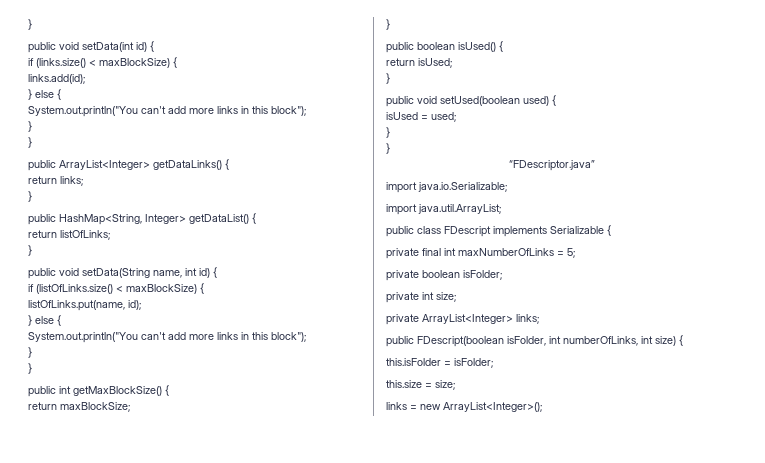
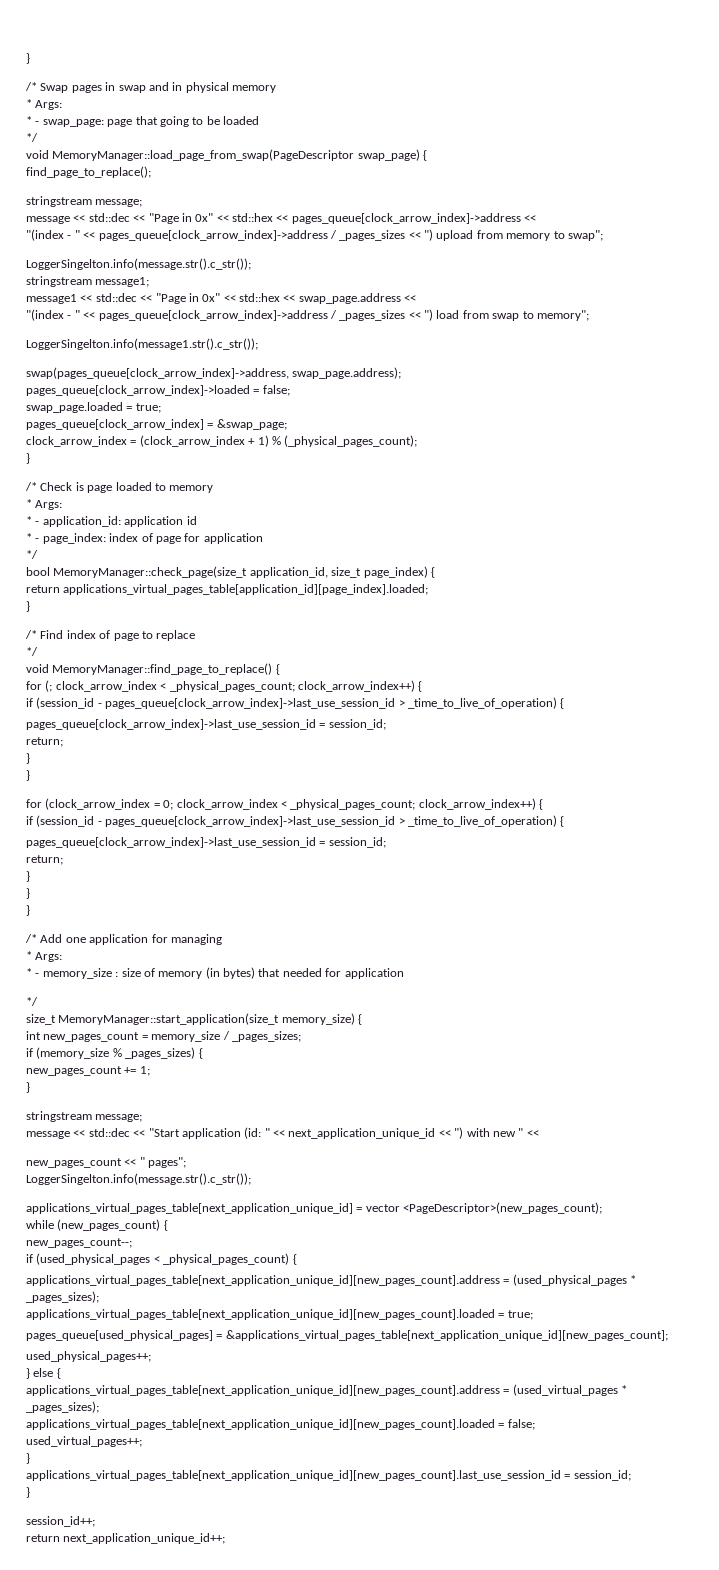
[28,19,32,30] [28,41,154,53] [28,57,177,68] [28,74,85,84] [28,89,61,100] [28,106,306,117] [28,121,32,132] [28,137,32,148] [28,159,229,171] [28,176,83,186] [28,191,32,202] [28,213,256,225] [28,230,110,240] [28,245,32,256] [28,267,217,279] [28,283,204,294] [28,300,141,311] [28,315,61,326] [28,332,306,343] [28,347,32,358] [28,363,32,374] [28,385,169,397] [28,402,130,412] [386,19,390,30] [386,41,503,53] [386,58,452,68] [386,73,390,84] [386,95,556,107] [386,112,456,122] [386,127,390,138] [386,143,390,154] [509,160,595,171] [386,182,507,193] [386,204,501,215] [386,225,611,237] [386,248,575,259] [386,270,502,281] [386,292,456,303] [386,314,539,325] [386,335,683,347] [386,358,493,368] [386,380,455,390] [386,402,542,412] } // public void setData(int id) { // if (links.size() < maxBlockSize) { // links.add(id); // } else { // System.out.println("You can't add more links in this block"); // } // } // public ArrayList<Integer> getDataLinks() { // return links; // } // public HashMap<String, Integer> getDataList() { // return listOfLinks; // } // public void setData(String name, int id) { // if (listOfLinks.size() < maxBlockSize) { // listOfLinks.put(name, id); // } else { // System.out.println("You can't add more links in this block"); // } // } // public int getMaxBlockSize() { // return maxBlockSize; // } // public boolean isUsed() { // return isUsed; // } // public void setUsed(boolean used) { // isUsed = used; // } // } // “FDescriptor.java” // import java.io.Serializable; // import java.util.ArrayList; // public class FDescript implements Serializable { // private final int maxNumberOfLinks = 5; // private boolean isFolder; // private int size; // private ArrayList<Integer> links; // public FDescript(boolean isFolder, int numberOfLinks, int size) { // this.isFolder = isFolder; // this.size = size; // links = new ArrayList<Integer>(); -> [26,53,30,64] [25,82,276,93] [26,99,63,110] [26,116,259,127] [26,133,38,142] [26,149,428,161] [26,166,151,178] [26,196,143,207] [26,213,537,224] [26,229,603,241] [26,258,251,270] [26,276,150,287] [26,293,417,304] [26,309,589,321] [26,338,258,350] [26,367,402,379] [26,385,290,396] [26,402,161,413] [26,419,287,430] [26,435,418,447] [26,453,30,464] [25,482,214,493] [26,499,63,510] [26,516,197,527] [26,533,263,544] [26,550,38,559] [26,566,435,578] [26,584,429,595] [26,601,30,612] [25,630,196,641] [26,647,38,656] [26,663,280,675] [26,680,423,692] [26,697,565,709] [26,719,386,730] [26,737,63,747] [26,753,30,764] [26,770,30,781] [26,798,543,810] [26,815,565,827] [26,837,386,848] [26,855,63,865] [26,871,30,882] [26,888,30,899] [26,905,30,916] [25,934,222,945] [26,951,63,962] [26,967,404,979] [26,997,38,1006] [26,1013,363,1025] [26,1031,301,1042] [26,1047,203,1059] [26,1066,150,1076] [26,1082,30,1093] [26,1111,143,1122] [26,1127,539,1139] [26,1157,187,1168] [26,1173,251,1185] [26,1202,603,1214] [26,1219,168,1231] [26,1238,132,1248] [26,1253,297,1265] [26,1274,637,1286] [26,1291,99,1303] [26,1309,533,1320] [26,1330,668,1341] [26,1351,151,1362] [26,1368,61,1379] [26,1384,628,1396] [26,1401,99,1413] [26,1419,535,1430] [26,1436,142,1447] [26,1453,30,1464] [26,1470,631,1481] [26,1487,30,1498] [26,1516,95,1527] [26,1533,226,1544] } // /* Swap pages in swap and in physical memory // * Args: // * - swap_page: page that going to be loaded // */ // void MemoryManager::load_page_from_swap(PageDescriptor swap_page) { // find_page_to_replace(); // stringstream message; // message << std::dec << "Page in 0x" << std::hex << pages_queue[clock_arrow_index]->address << // "(index - " << pages_queue[clock_arrow_index]->address / _pages_sizes << ") upload from memory to swap"; // LoggerSingelton.info(message.str().c_str()); // stringstream message1; // message1 << std::dec << "Page in 0x" << std::hex << swap_page.address << // "(index - " << pages_queue[clock_arrow_index]->address / _pages_sizes << ") load from swap to memory"; // LoggerSingelton.info(message1.str().c_str()); // swap(pages_queue[clock_arrow_index]->address, swap_page.address); // pages_queue[clock_arrow_index]->loaded = false; // swap_page.loaded = true; // pages_queue[clock_arrow_index] = &swap_page; // clock_arrow_index = (clock_arrow_index + 1) % (_physical_pages_count); // } // /* Check is page loaded to memory // * Args: // * - application_id: application id // * - page_index: index of page for application // */ // bool MemoryManager::check_page(size_t application_id, size_t page_index) { // return applications_virtual_pages_table[application_id][page_index].loaded; // } // /* Find index of page to replace // */ // void MemoryManager::find_page_to_replace() { // for (; clock_arrow_index < _physical_pages_count; clock_arrow_index++) { // if (session_id - pages_queue[clock_arrow_index]->last_use_session_id > _time_to_live_of_operation) { // pages_queue[clock_arrow_index]->last_use_session_id = session_id; // return; // } // } // for (clock_arrow_index = 0; clock_arrow_index < _physical_pages_count; clock_arrow_index++) { // if (session_id - pages_queue[clock_arrow_index]->last_use_session_id > _time_to_live_of_operation) { // pages_queue[clock_arrow_index]->last_use_session_id = session_id; // return; // } // } // } // /* Add one application for managing // * Args: // * - memory_size : size of memory (in bytes) that needed for application // */ // size_t MemoryManager::start_application(size_t memory_size) { // int new_pages_count = memory_size / _pages_sizes; // if (memory_size % _pages_sizes) { // new_pages_count += 1; // } // stringstream message; // message << std::dec << "Start application (id: " << next_application_unique_id << ") with new " << // new_pages_count << " pages"; // LoggerSingelton.info(message.str().c_str()); // applications_virtual_pages_table[next_application_unique_id] = vector <PageDescriptor>(new_pages_count); // while (new_pages_count) { // new_pages_count--; // if (used_physical_pages < _physical_pages_count) { // applications_virtual_pages_table[next_application_unique_id][new_pages_count].address = (used_physical_pages * _pages_sizes); // applications_virtual_pages_table[next_application_unique_id][new_pages_count].loaded = true; // pages_queue[used_physical_pages] = &applications_virtual_pages_table[next_application_unique_id][new_pages_count]; // used_physical_pages++; // } else { // applications_virtual_pages_table[next_application_unique_id][new_pages_count].address = (used_virtual_pages * _pages_sizes); // applications_virtual_pages_table[next_application_unique_id][new_pages_count].loaded = false; // used_virtual_pages++; // } // applications_virtual_pages_table[next_application_unique_id][new_pages_count].last_use_session_id = session_id; // } // session_id++; // return next_application_unique_id++;

